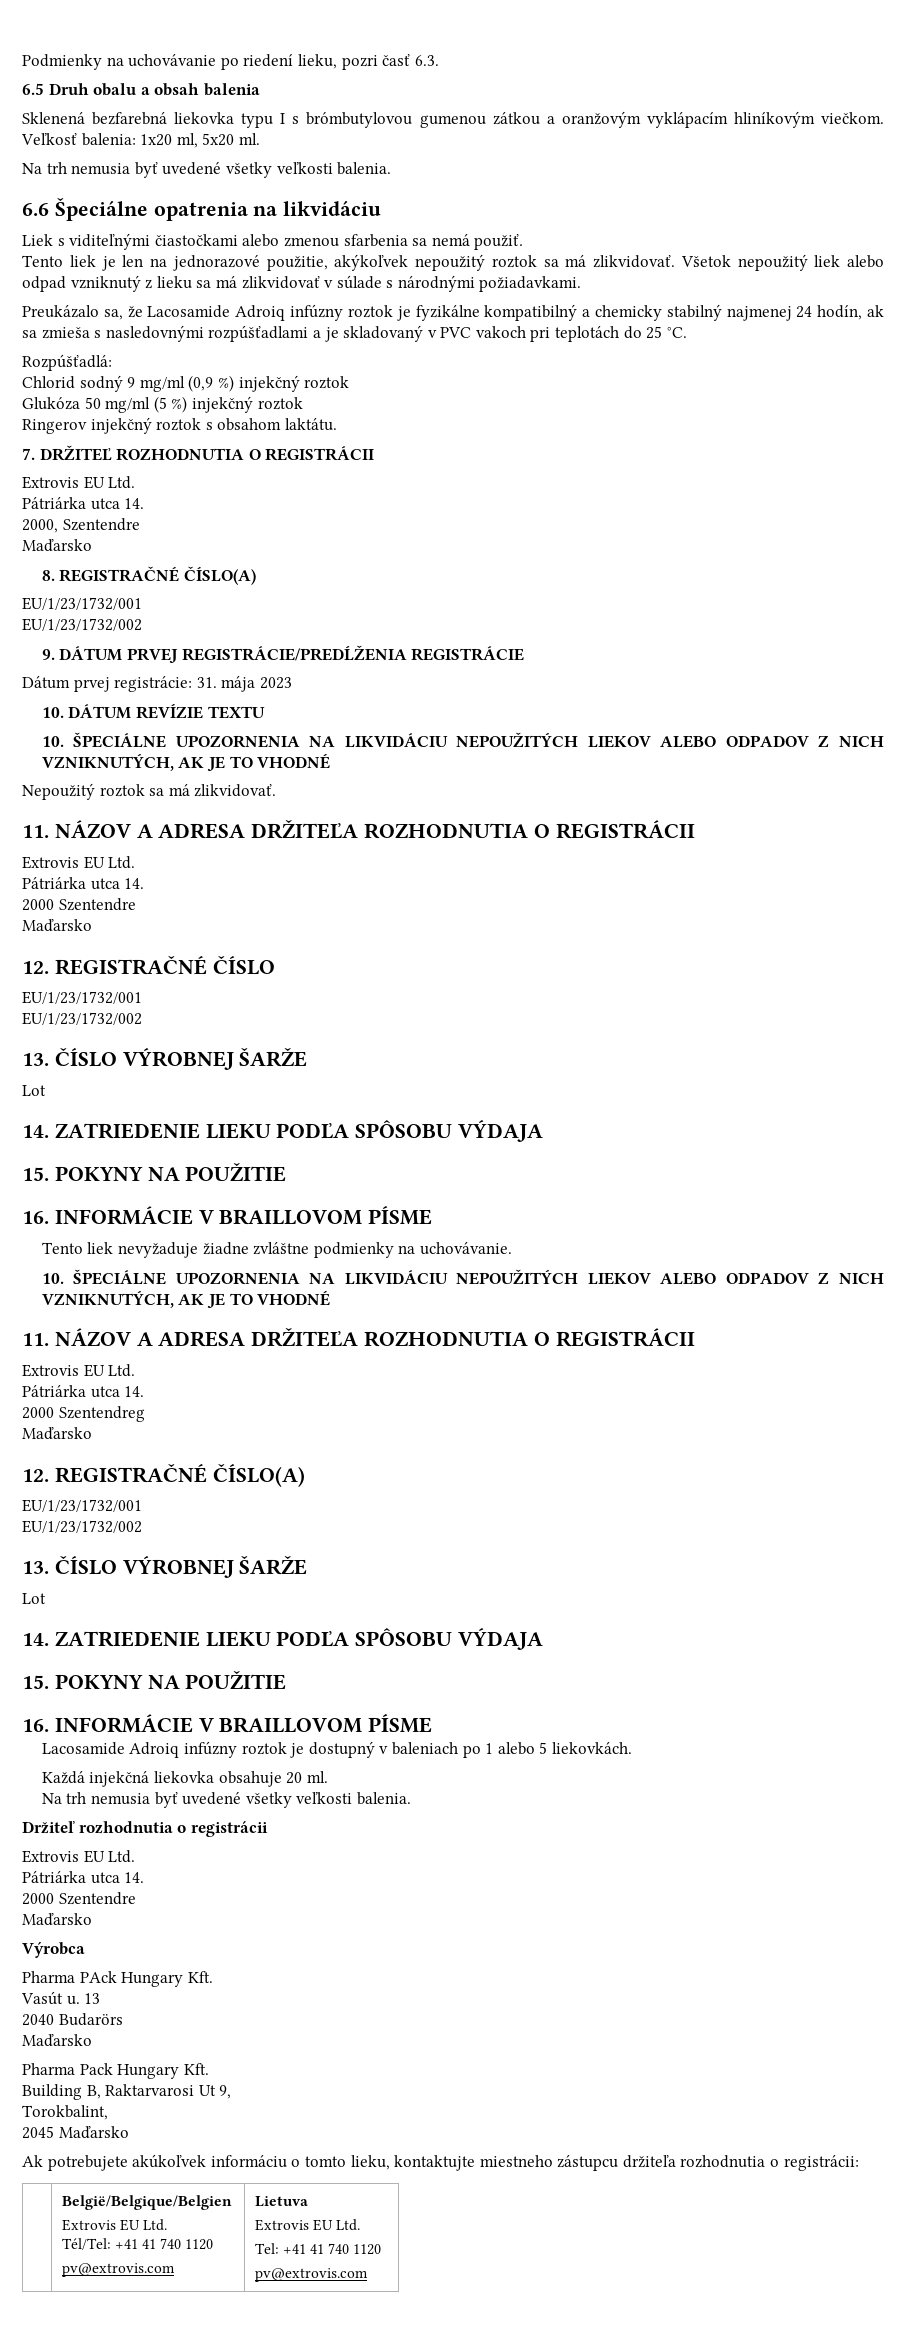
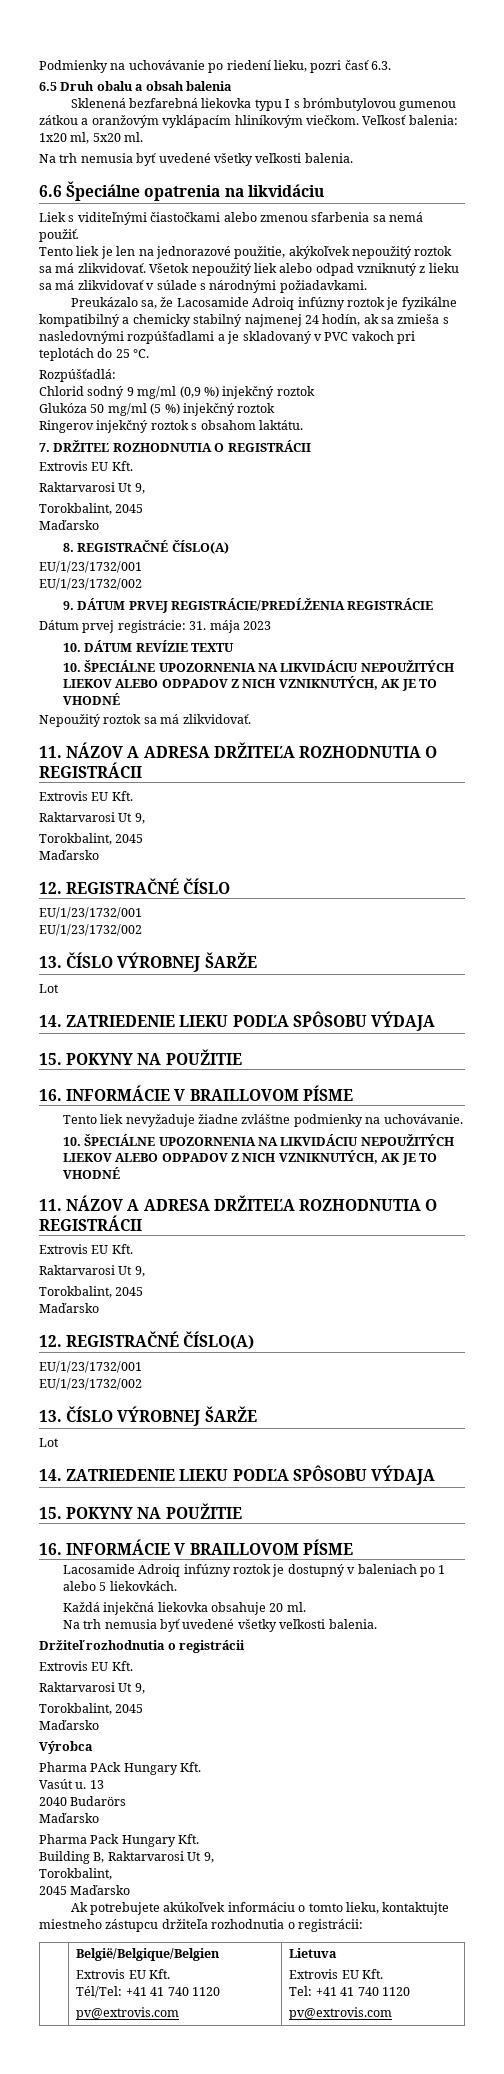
[108,476,136,489] [22,497,145,510] [22,518,140,533] Ltd. // Pátriárka utca 14. // 2000, Szentendre -> [111,461,133,471] [39,482,145,494] [39,503,144,515] Kft. // Raktarvarosi Ut 9, // Torokbalint, 2045
[108,856,136,869] [22,877,145,890] [22,898,136,911] Ltd. // Pátriárka utca 14. // 2000 Szentendre -> [111,791,133,801] [39,812,145,824] [39,833,144,845] Kft. // Raktarvarosi Ut 9, // Torokbalint, 2045
[108,1364,136,1377] [22,1385,145,1398] [22,1406,145,1422] Ltd. // Pátriárka utca 14. // 2000 Szentendreg -> [111,1244,133,1254] [39,1265,145,1277] [39,1286,144,1298] Kft. // Raktarvarosi Ut 9, // Torokbalint, 2045
[108,1850,136,1863] [22,1871,145,1884] [22,1892,136,1905] Ltd. // Pátriárka utca 14. // 2000 Szentendre -> [111,1661,133,1671] [39,1682,145,1694] [39,1703,144,1715] Kft. // Raktarvarosi Ut 9, // Torokbalint, 2045
[143,2219,168,2231] Ltd. -> [149,1969,171,1979] Kft.
[336,2219,361,2231] Ltd. -> [362,1969,384,1979] Kft.

